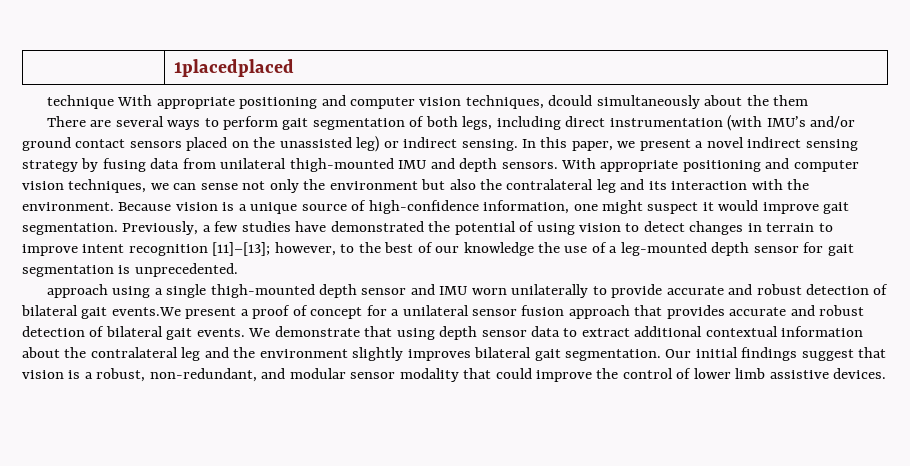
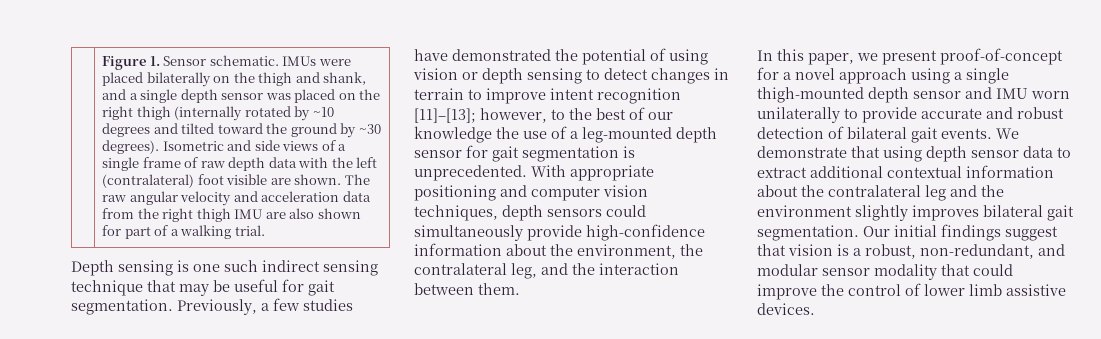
[173,59,294,77] [46,95,809,109] [46,115,855,131] [22,136,858,152] [22,158,859,172] [22,179,810,193] [22,200,819,214] | 1placedplaced // technique With appropriate positioning and computer vision techniques, dcould simultaneously about the them // There are several ways to perform gait segmentation of both legs, including direct instrumentation (with IMU’s and/or ground contact sensors placed on the unassisted leg) or indirect sensing. In this paper, we present a novel indirect sensing strategy by fusing data from unilateral thigh-mounted IMU and depth sensors. With appropriate positioning and computer vision techniques, we can sense not only the environment but also the contralateral leg and its interaction with the environment. Because vision is a unique source of high-confidence information, one might suspect it would improve -> [102,55,351,70] [102,72,367,87] [102,89,381,103] [102,106,334,121] [102,123,381,138] [102,140,347,154] [102,157,378,171] [102,174,370,188] [102,191,371,206] [102,208,361,222] [102,225,265,239] [71,260,378,276] [71,279,304,296] | Figure 1. Sensor schematic. IMUs were placed bilaterally on the thigh and shank, and a single depth sensor was placed on the right thigh (internally rotated by ~10 degrees and tilted toward the ground by ~30 degrees). Isometric and side views of a single frame of raw depth data with the left (contralateral) foot visible are shown. The raw angular velocity and acceleration data from the right thigh IMU are also shown for part of a walking trial. // Depth sensing is one such indirect sensing technique that may be useful for
(622, 227) none -> [462,68,582,84] or depth sensing
(238, 270) // -> [531,165,654,181] [414,185,648,201] [414,205,646,221] [414,224,705,241] [414,243,703,259] [414,263,679,279] [414,283,520,295] [757,48,1063,65] [757,67,835,80] With appropriate positioning and computer vision techniques, depth sensors could simultaneously provide high-confidence information about the environment, the contralateral leg, and the interaction between them. // In this paper, we present proof-of-concept for a novel
[111,305,865,319] [22,326,193,340] events.We present a proof of concept for a unilateral sensor fusion approach that provides accurate and robust detection of bilateral gait -> (938, 135) none

